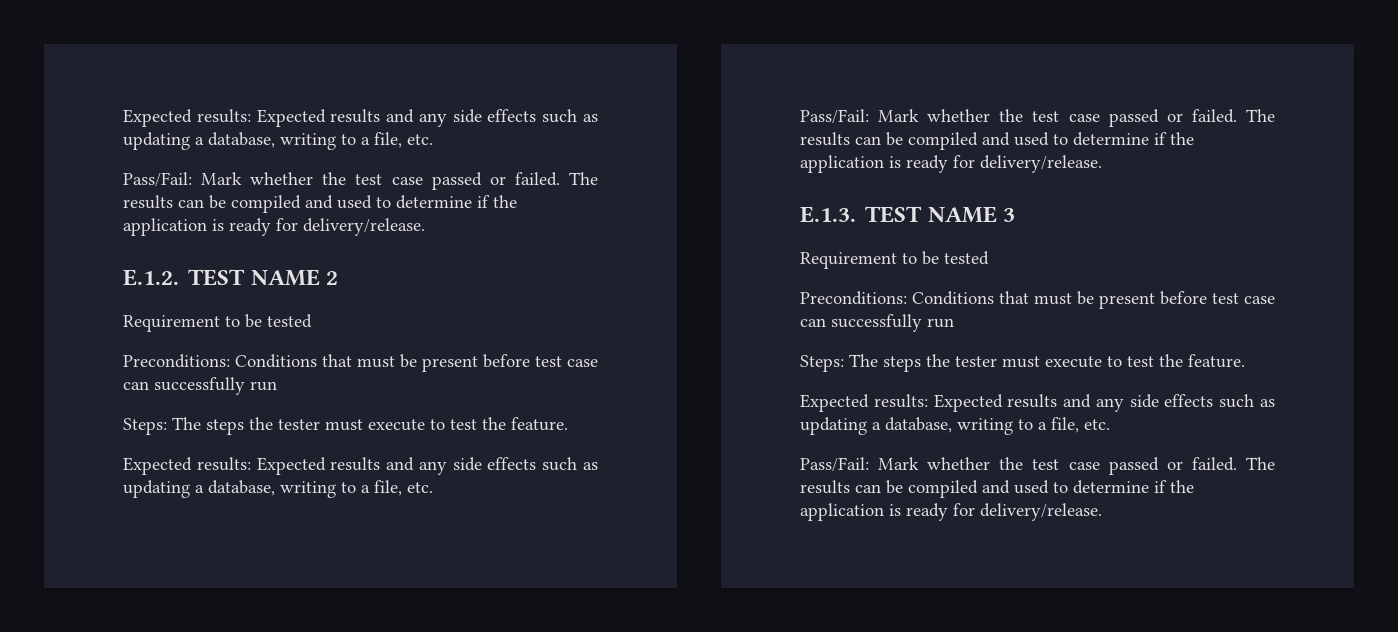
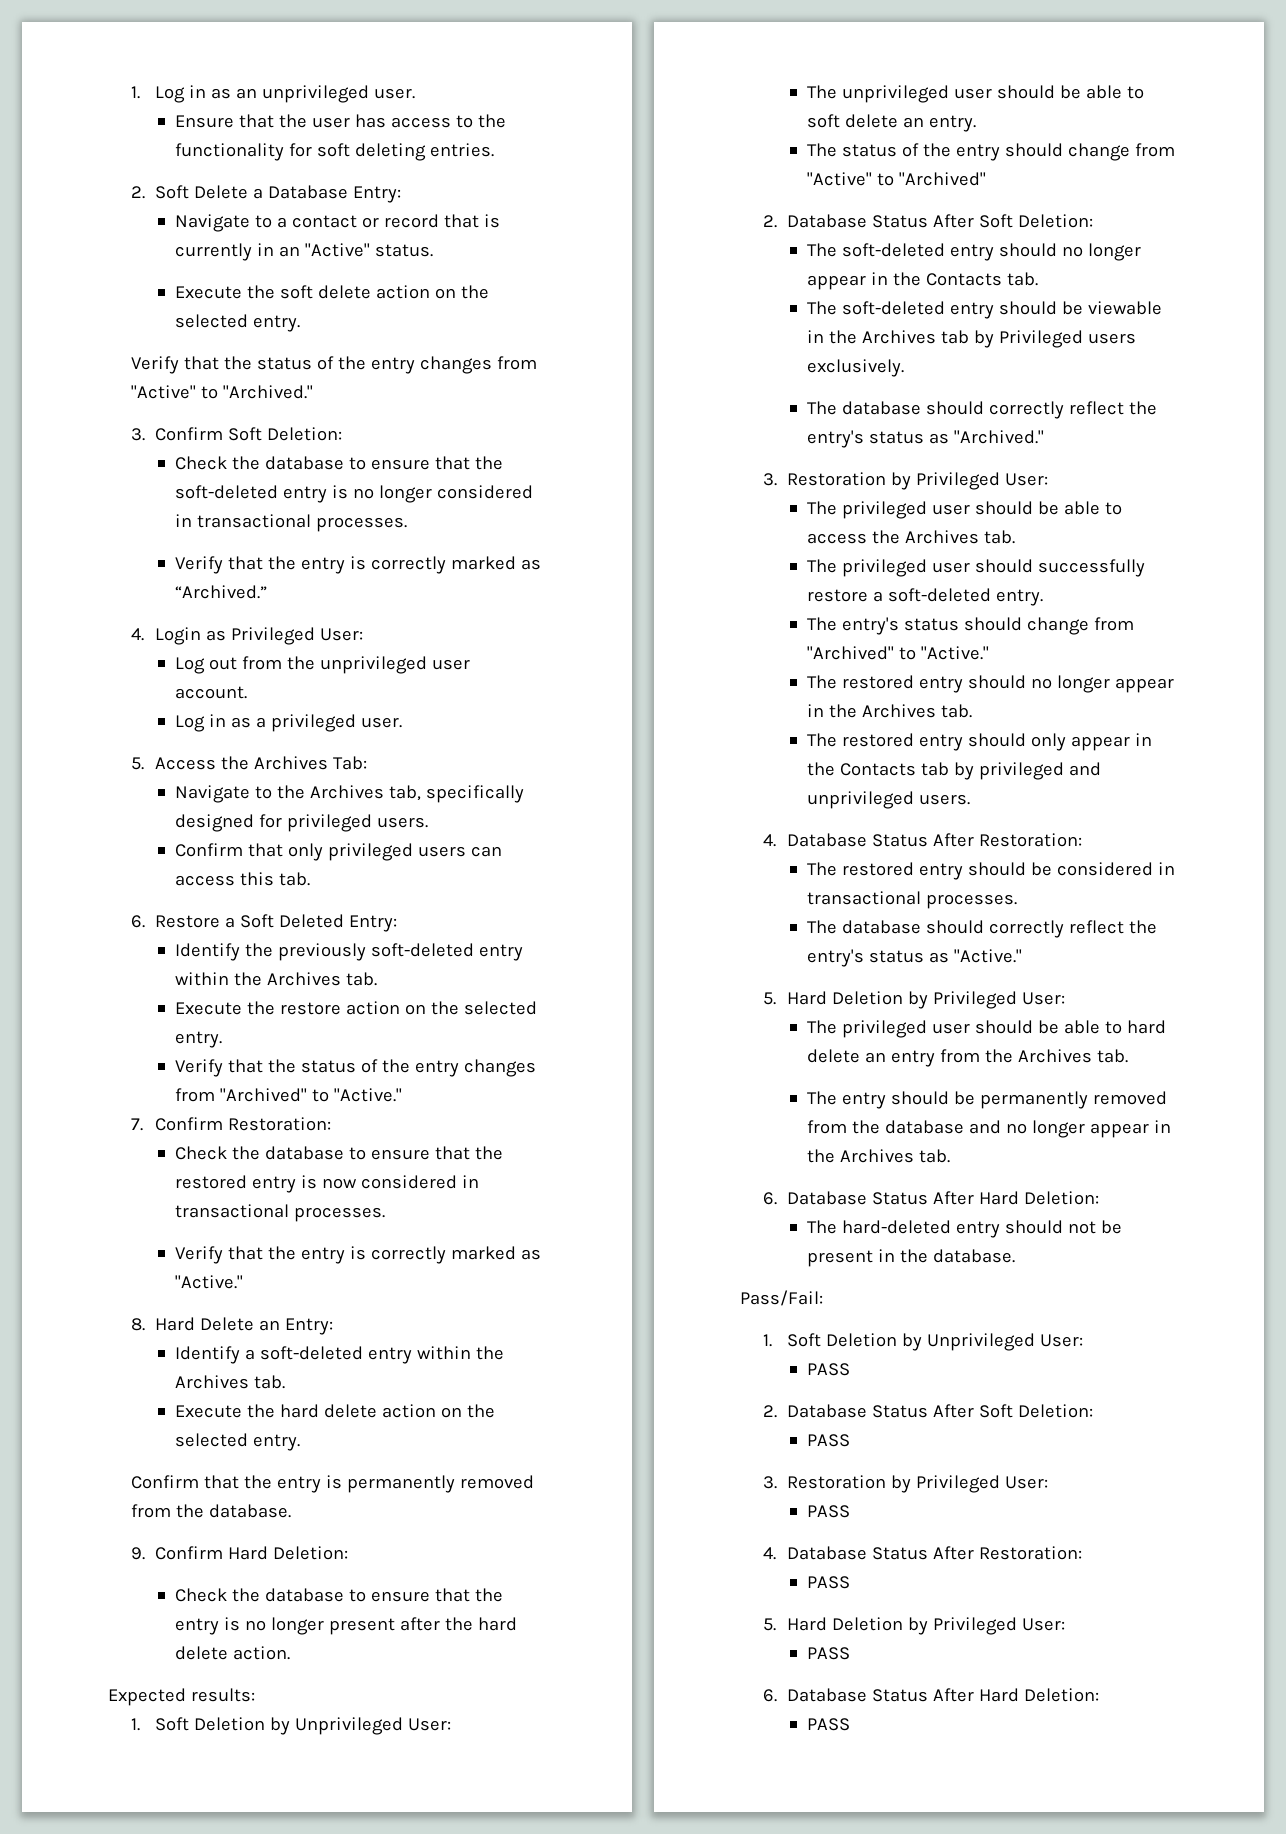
[123,109,598,127] [123,132,433,150] [123,172,598,190] [123,195,517,213] [123,218,425,236] [123,269,338,286] [123,314,312,332] [123,354,598,372] [123,377,277,395] [123,417,568,435] [123,457,598,475] [123,480,433,498] [800,109,1275,127] [800,132,1194,150] [800,155,1102,173] [800,206,1015,223] [800,251,989,269] [800,291,1275,309] [800,314,954,332] [800,354,1245,372] [800,394,1275,412] [800,417,1110,435] [800,457,1275,475] [800,480,1194,498] [800,503,1102,521] Expected results: Expected results and any side effects such as updating a database, writing to a file, etc. // Pass/Fail: Mark whether the test case passed or failed. The results can be compiled and used to determine if the application is ready for delivery/release. // E.1.2. TEST NAME 2 // Requirement to be tested // Preconditions: Conditions that must be present before test case can successfully run // Steps: The steps the tester must execute to test the feature. // Expected results: Expected results and any side effects such as updating a database, writing to a file, etc. // Pass/Fail: Mark whether the test case passed or failed. The results can be compiled and used to determine if the application is ready for delivery/release. // E.1.3. TEST NAME 3 // Requirement to be tested // Preconditions: Conditions that must be present before test case can successfully run // Steps: The steps the tester must execute to test the feature. // Expected results: Expected results and any side effects such as updating a database, writing to a file, etc. // Pass/Fail: Mark whether the test case passed or failed. The results can be compiled and used to determine if the application is ready for delivery/release. -> [131,85,415,103] [175,114,507,128] [175,143,495,161] [131,185,401,203] [175,214,501,232] [175,243,434,261] [175,285,490,299] [175,314,301,332] [131,356,538,374] [131,385,314,399] [131,427,342,441] [175,456,504,470] [175,485,534,503] [175,514,408,532] [175,556,542,574] [175,585,268,599] [131,627,363,645] [175,656,471,674] [175,686,248,699] [175,714,403,732] [131,756,367,770] [175,785,525,803] [175,814,429,832] [175,843,503,861] [175,872,311,886] [131,914,397,932] [175,943,524,961] [175,972,378,986] [175,1001,538,1015] [175,1031,223,1048] [175,1059,537,1077] [175,1088,403,1102] [131,1117,331,1131] [175,1146,504,1160] [175,1175,480,1193] [175,1204,386,1222] [175,1246,542,1264] [175,1275,244,1289] [131,1317,333,1335] [175,1346,505,1364] [175,1375,286,1389] [175,1404,496,1418] [175,1433,301,1451] [131,1475,535,1493] [131,1504,292,1518] [131,1546,348,1560] [175,1588,504,1602] [175,1617,518,1635] [175,1646,291,1660] [108,1688,255,1706] [131,1717,451,1735] [807,85,1145,103] [807,114,977,132] [807,143,1176,161] [807,172,987,186] [763,214,1093,228] [807,243,1142,261] [807,272,1039,290] [807,301,1163,319] [807,330,1137,348] [807,359,905,377] [807,401,1158,419] [807,430,1045,448] [763,472,1048,490] [807,501,1123,519] [807,530,1016,544] [807,559,1146,577] [807,588,1044,606] [807,617,1135,635] [807,646,990,660] [807,675,1175,693] [807,704,973,718] [807,733,1153,751] [807,762,1102,780] [807,791,971,809] [763,833,1082,847] [807,862,1176,880] [807,891,1018,909] [807,920,1158,938] [807,949,1023,967] [763,991,1065,1009] [807,1020,1167,1038] [807,1049,1129,1067] [807,1091,1168,1109] [807,1120,1172,1138] [807,1149,951,1163] [763,1191,1099,1205] [807,1220,1123,1238] [807,1249,1016,1267] [740,1290,823,1306] [763,1333,1083,1351] [807,1363,851,1376] [763,1404,1093,1418] [807,1434,851,1447] [763,1475,1048,1493] [807,1505,851,1518] [763,1546,1082,1560] [807,1576,851,1589] [763,1617,1065,1635] [807,1647,851,1660] [763,1688,1099,1702] [807,1718,851,1731] 1. Log in as an unprivileged user. // Ensure that the user has access to the functionality for soft deleting entries. // 2. Soft Delete a Database Entry: // Navigate to a contact or record that is currently in an "Active" status. // Execute the soft delete action on the selected entry. // Verify that the status of the entry changes from "Active" to "Archived." // 3. Confirm Soft Deletion: // Check the database to ensure that the soft-deleted entry is no longer considered in transactional processes. // Verify that the entry is correctly marked as “Archived.” // 4. Login as Privileged User: // Log out from the unprivileged user account. // Log in as a privileged user. // 5. Access the Archives Tab: // Navigate to the Archives tab, specifically designed for privileged users. // Confirm that only privileged users can access this tab. // 6. Restore a Soft Deleted Entry: // Identify the previously soft-deleted entry within the Archives tab. // Execute the restore action on the selected entry. // Verify that the status of the entry changes from "Archived" to "Active." // 7. Confirm Restoration: // Check the database to ensure that the restored entry is now considered in transactional processes. // Verify that the entry is correctly marked as "Active." // 8. Hard Delete an Entry: // Identify a soft-deleted entry within the Archives tab. // Execute the hard delete action on the selected entry. // Confirm that the entry is permanently removed from the database. // 9. Confirm Hard Deletion: // Check the database to ensure that the entry is no longer present after the hard delete action. // Expected results: // 1. Soft Deletion by Unprivileged User: // The unprivileged user should be able to soft delete an entry. // The status of the entry should change from "Active" to "Archived" // 2. Database Status After Soft Deletion: // The soft-deleted entry should no longer appear in the Contacts tab. // The soft-deleted entry should be viewable in the Archives tab by Privileged users exclusively. // The database should correctly reflect the entry's status as "Archived." // 3. Restoration by Privileged User: // The privileged user should be able to access the Archives tab. // The privileged user should successfully restore a soft-deleted entry. // The entry's status should change from "Archived" to "Active." // The restored entry should no longer appear in the Archives tab. // The restored entry should only appear in the Contacts tab by privileged and unprivileged users. // 4. Database Status After Restoration: // The restored entry should be considered in transactional processes. // The database should correctly reflect the entry's status as "Active." // 5. Hard Deletion by Privileged User: // The privileged user should be able to hard delete an entry from the Archives tab. // The entry should be permanently removed from the database and no longer appear in the Archives tab. // 6. Database Status After Hard Deletion: // The hard-deleted entry should not be present in the database. // Pass/Fail: // 1. Soft Deletion by Unprivileged User: // PASS // 2. Database Status After Soft Deletion: // PASS // 3. Restoration by Privileged User: // PASS // 4. Database Status After Restoration: // PASS // 5. Hard Deletion by Privileged User: // PASS // 6. Database Status After Hard Deletion: // PASS

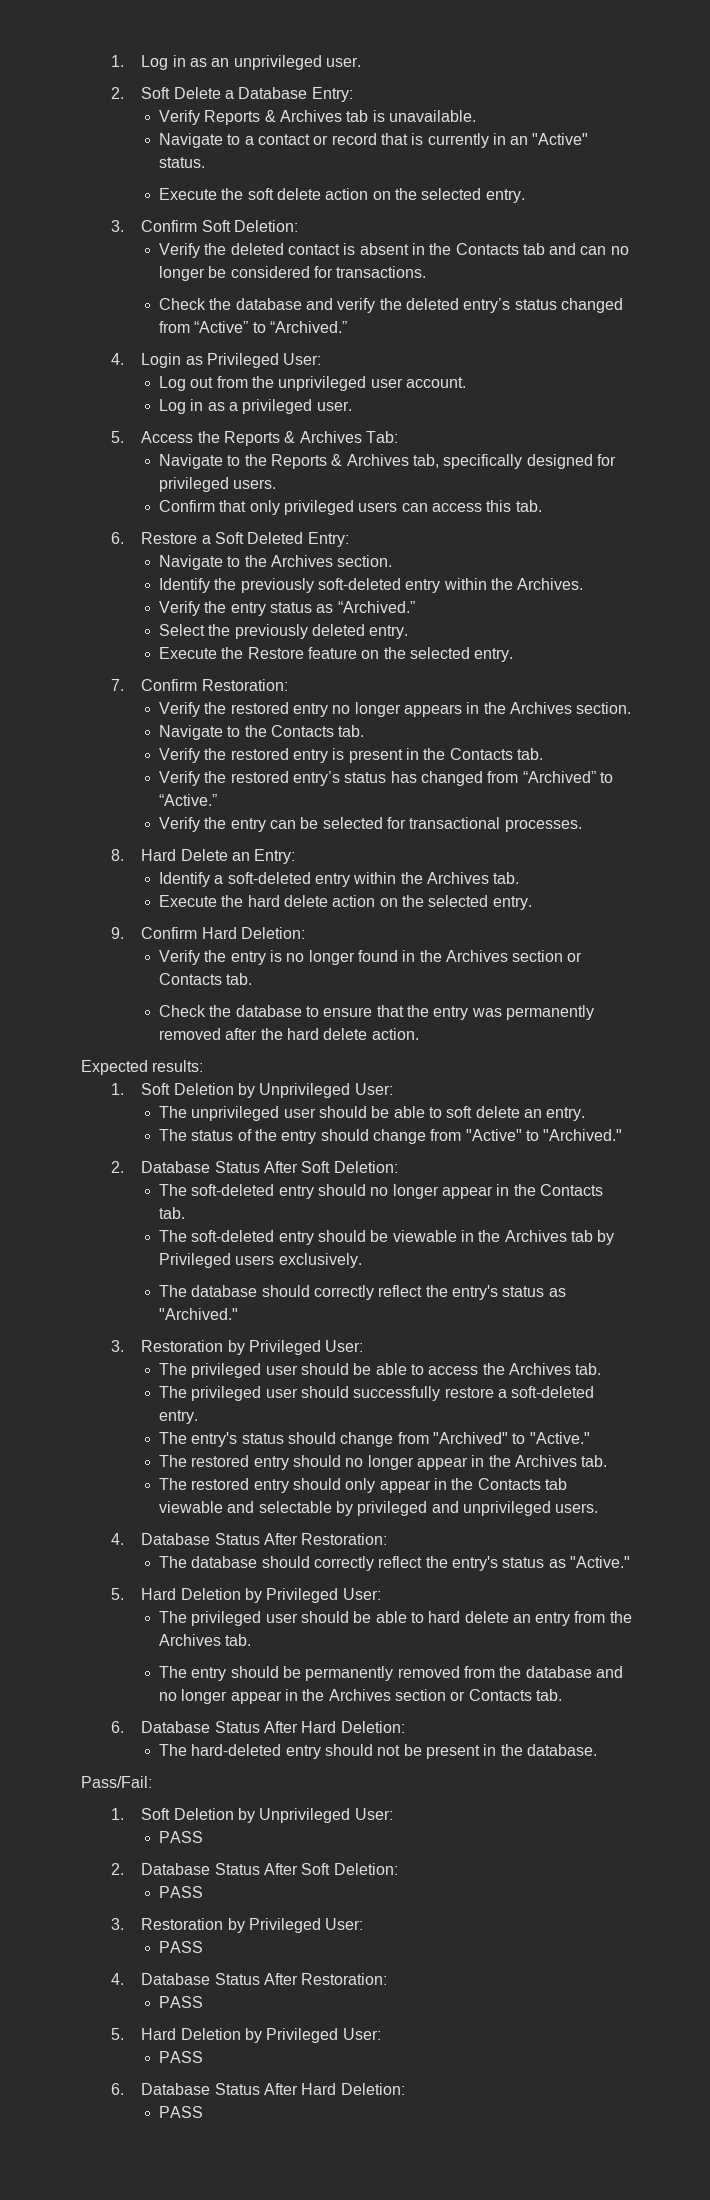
[175,114,507,128] [175,143,495,161] // Ensure that the user has access to the functionality for soft deleting entries. -> (361, 62) none
(401, 194) none -> [158,110,476,125] // Verify Reports & Archives tab is unavailable.
[131,356,538,374] [131,385,314,399] [131,427,342,441] [175,456,504,470] [175,485,534,503] [175,514,408,532] [175,556,542,574] Verify that the status of the entry changes from "Active" to "Archived." // 3. Confirm Soft Deletion: // Check the database to ensure that the soft-deleted entry is no longer considered in transactional processes. // Verify that the entry is correctly marked as -> [111,220,298,232] [158,243,629,258] [158,266,427,281] [158,298,623,313] [158,321,266,333] 3. Confirm Soft Deletion: // Verify the deleted contact is absent in the Contacts tab and can no longer be considered for transactions. // Check the database and verify the deleted entry’s status changed from “Active” to
(249, 763) none -> [223,431,296,446] Reports &
(306, 792) none -> [270,454,343,469] Reports &
(397, 923) none -> [158,555,393,570] // Navigate to the Archives section.
[267,972,378,986] [175,1001,538,1015] [175,1031,223,1048] [175,1059,537,1077] [175,1088,403,1102] [131,1117,331,1131] [175,1146,504,1160] [175,1175,480,1193] [175,1204,386,1222] [175,1246,542,1264] [175,1275,244,1289] Archives tab. // Execute the restore action on the selected entry. // Verify that the status of the entry changes from "Archived" to "Active." // 7. Confirm Restoration: // Check the database to ensure that the restored entry is now considered in transactional processes. // Verify that the entry is correctly marked as "Active." -> [517,578,584,590] [158,601,415,616] [158,624,409,639] [158,647,514,662] [111,679,288,691] [158,702,632,717] [158,725,365,740] [158,748,543,763] [158,771,613,786] [158,794,217,806] [158,817,582,832] Archives. // Verify the entry status as “Archived.” // Select the previously deleted entry. // Execute the Restore feature on the selected entry. // 7. Confirm Restoration: // Verify the restored entry no longer appears in the Archives section. // Navigate to the Contacts tab. // Verify the restored entry is present in the Contacts tab. // Verify the restored entry’s status has changed from “Archived” to “Active.” // Verify the entry can be selected for transactional processes.
[131,1475,535,1493] [131,1504,292,1518] [131,1546,348,1560] Confirm that the entry is permanently removed from the database. // 9. Confirm Hard Deletion: -> [111,927,305,939] [158,950,583,965] [158,973,253,985] 9. Confirm Hard Deletion: // Verify the entry is no longer found in the Archives section or Contacts tab.
[224,1617,396,1635] is no longer present -> [471,1005,594,1020] [158,1028,221,1040] was permanently removed
[899,172,987,186] "Archived" -> [543,1129,623,1141] "Archived."
(950, 769) none -> [158,1501,332,1513] viewable and selectable
[807,862,1176,880] [807,891,1018,909] // The restored entry should be considered in transactional processes. -> (388, 1539) none
(915, 1156) none -> [394,1689,532,1701] section or Contacts

